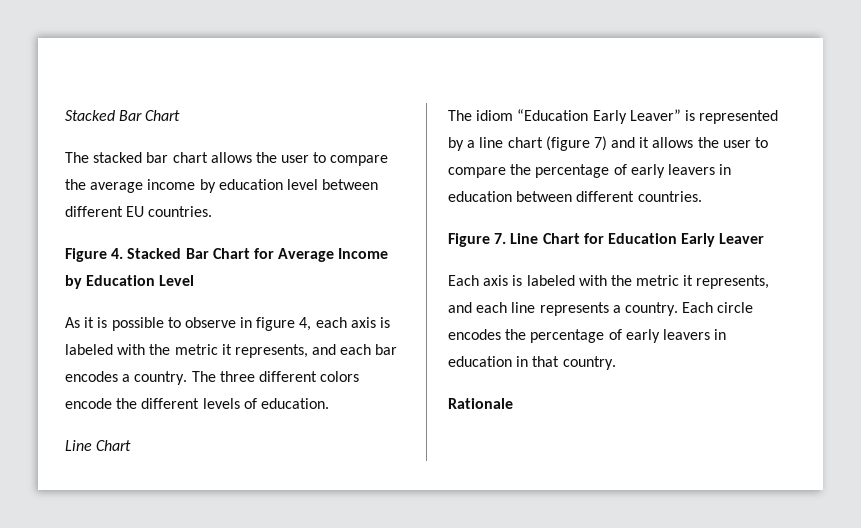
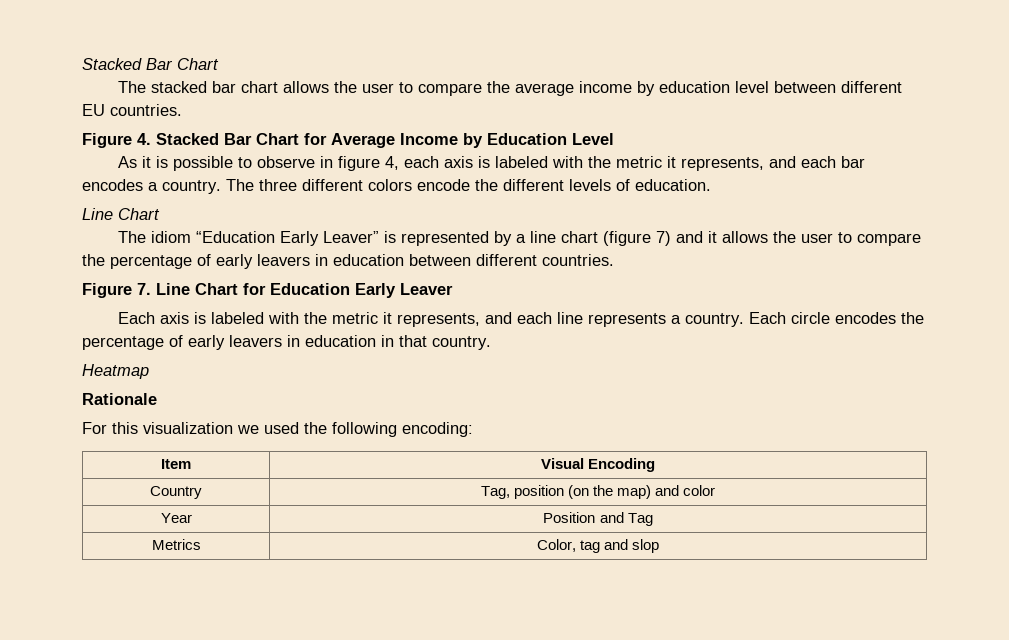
(616, 363) none -> [82,364,149,379] // Heatmap
(513, 403) none -> [82,422,473,437] [161,459,191,469] [540,458,656,472] [150,486,202,499] [480,485,716,499] [160,513,192,523] [543,512,653,526] [151,539,201,550] [536,539,660,553] // For this visualization we used the following encoding: // Item | Visual Encoding // Country | Tag, position (on the map) and color // Year | Position and Tag // Metrics | Color, tag and slop

